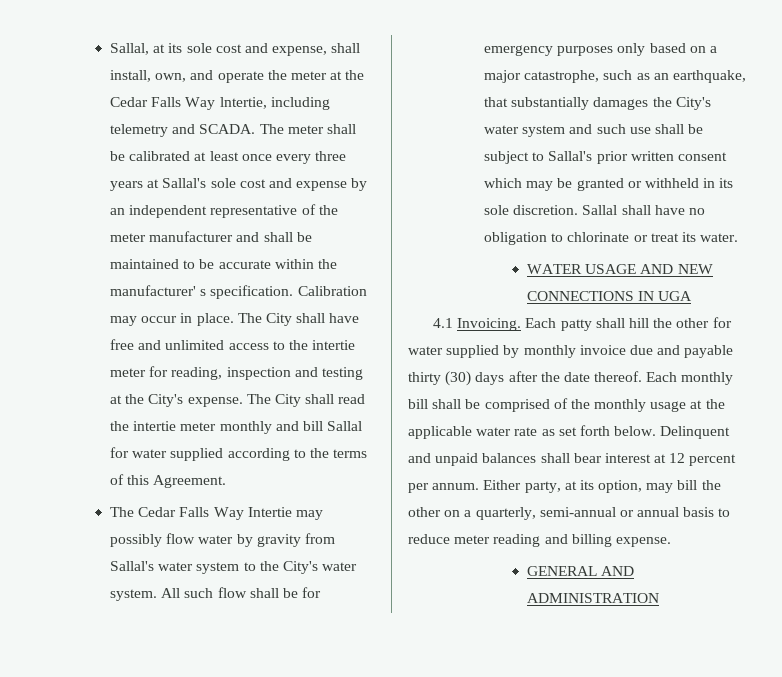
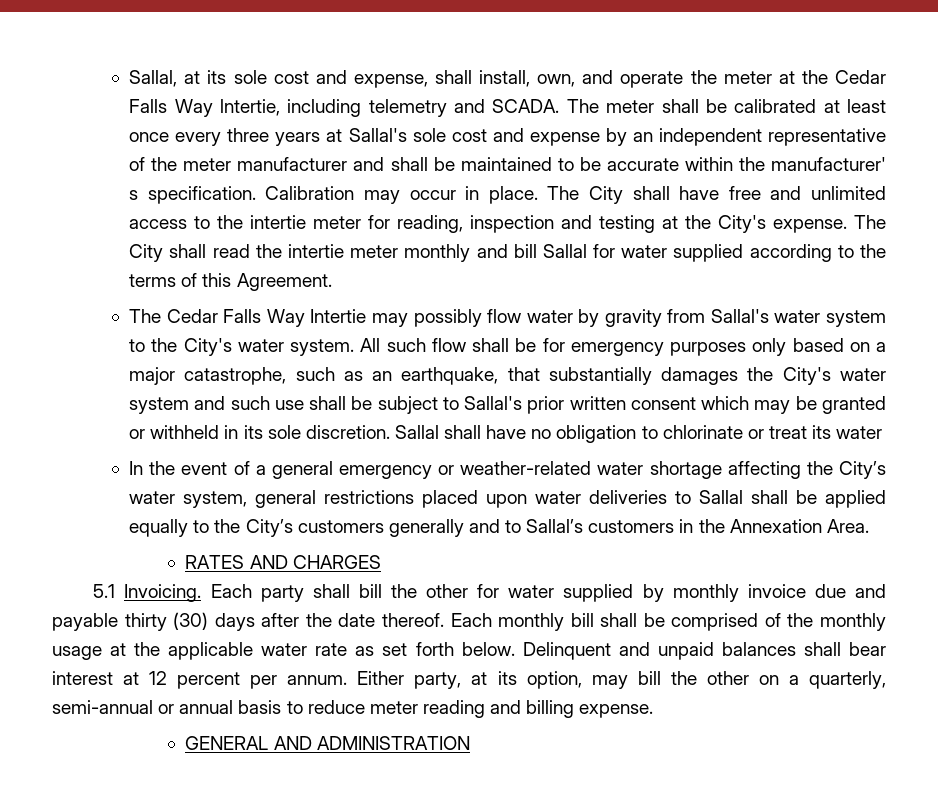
[700,233,739,242] [527,264,713,274] [527,291,693,301] [433,318,649,331] water. // WATER USAGE AND NEW CONNECTIONS IN UGA // 4.1 Invoicing. Each patty shall hill -> [836,426,883,439] [129,461,886,479] [129,490,887,508] [129,519,869,537] [185,555,381,569] [93,584,382,602] water // In the event of a general emergency or weather-related water shortage affecting the City’s water system, general restrictions placed upon water deliveries to Sallal shall be applied equally to the City’s customers generally and to Sallal’s customers in the Annexation Area. // RATES AND CHARGES // 5.1 Invoicing. Each party shall bill

